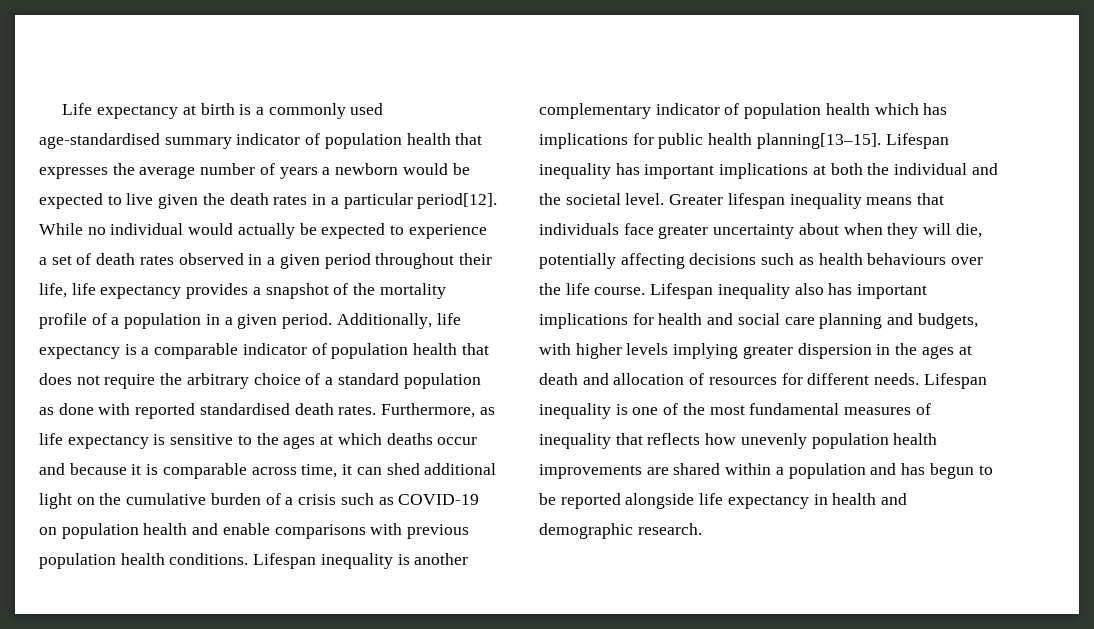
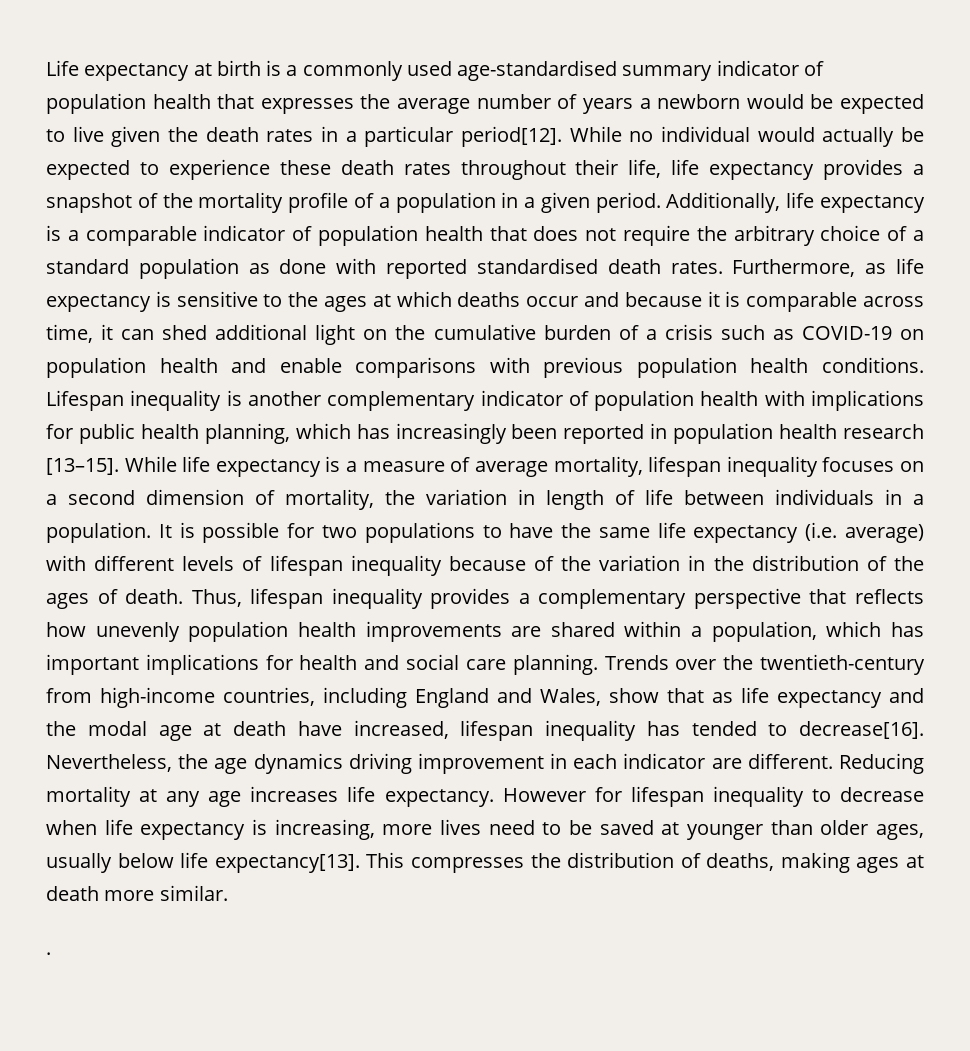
[39,253,371,269] a set of death rates observed in a given period -> [279,160,451,175] these death rates
[874,103,948,115] which has -> [764,390,805,406] with
[756,133,949,149] [539,163,998,179] [539,193,945,209] [539,223,982,239] [539,253,984,269] [539,283,928,299] [539,313,978,329] [539,343,972,359] [539,373,987,389] [539,403,931,419] [539,433,611,449] planning[13–15]. Lifespan inequality has important implications at both the individual and the societal level. Greater lifespan inequality means that individuals face greater uncertainty about when they will die, potentially affecting decisions such as health behaviours over the life course. Lifespan inequality also has important implications for health and social care planning and budgets, with higher levels implying greater dispersion in the ages at death and allocation of resources for different needs. Lifespan inequality is one of the most fundamental measures of inequality -> [204,423,924,444] [46,456,925,477] [46,489,924,510] [46,522,925,543] [46,555,924,576] [46,588,801,609] planning, which has increasingly been reported in population health research [13–15]. While life expectancy is a measure of average mortality, lifespan inequality focuses on a second dimension of mortality, the variation in length of life between individuals in a population. It is possible for two populations to have the same life expectancy (i.e. average) with different levels of lifespan inequality because of the variation in the distribution of the ages of death. Thus, lifespan inequality provides a complementary perspective
[788,463,993,479] [539,493,908,509] [539,523,702,539] population and has begun to be reported alongside life expectancy in health and demographic research. -> [711,621,924,642] [46,654,925,675] [46,687,924,708] [46,720,924,741] [46,753,924,774] [46,786,924,807] [46,819,924,840] [46,852,925,873] [46,885,228,901] [46,952,51,955] population, which has important implications for health and social care planning. Trends over the twentieth-century from high-income countries, including England and Wales, show that as life expectancy and the modal age at death have increased, lifespan inequality has tended to decrease[16]. Nevertheless, the age dynamics driving improvement in each indicator are different. Reducing mortality at any age increases life expectancy. However for lifespan inequality to decrease when life expectancy is increasing, more lives need to be saved at younger than older ages, usually below life expectancy[13]. This compresses the distribution of deaths, making ages at death more similar. // .

